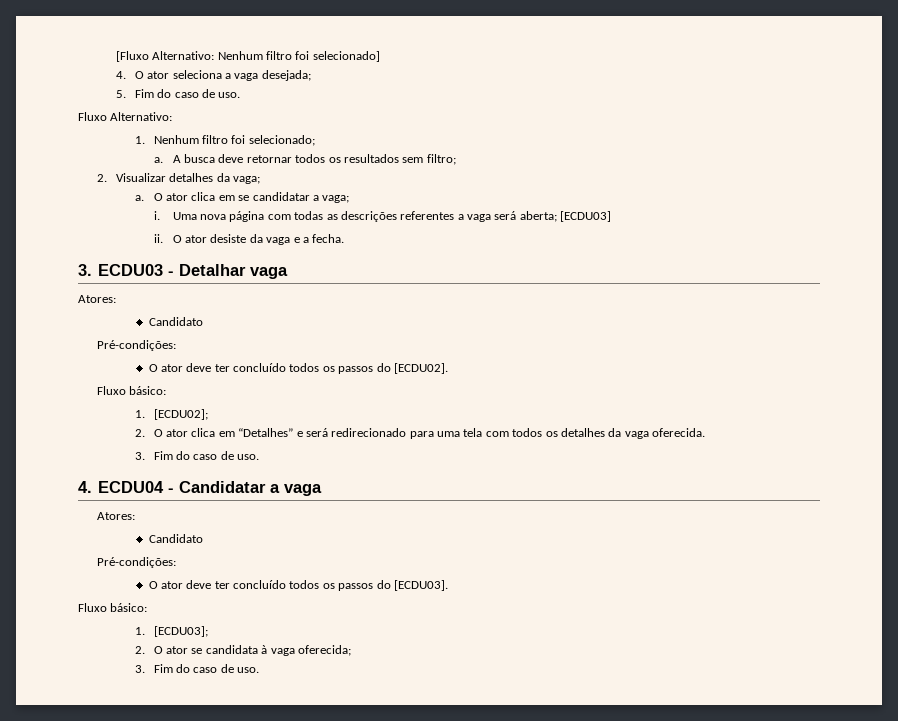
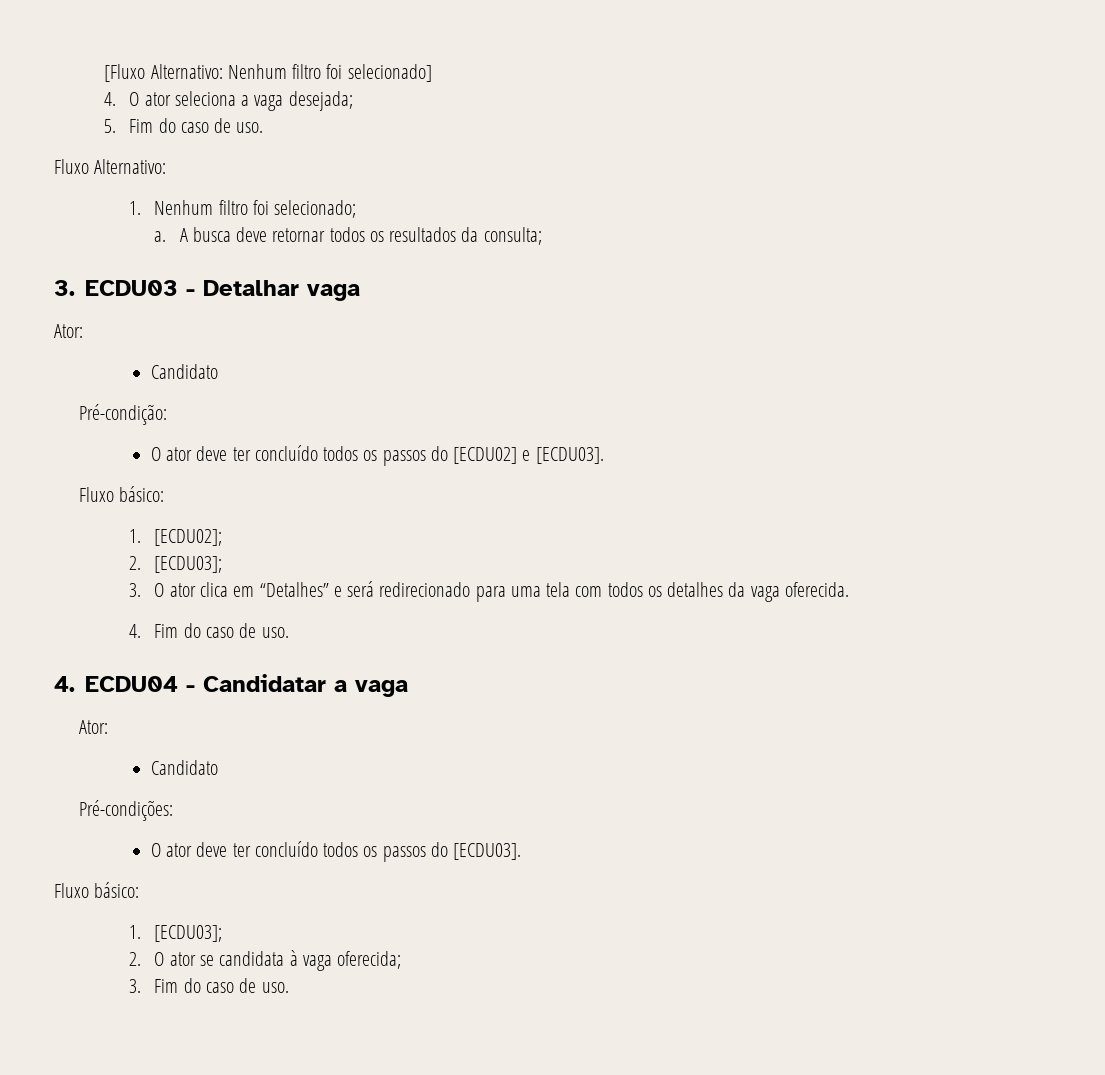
[402,154,456,165] [96,173,260,184] [134,192,350,203] [153,211,612,222] [153,234,345,245] sem filtro; // 2. Visualizar detalhes da vaga; // a. O ator clica em se candidatar a vaga; // i. Uma nova página com todas as descrições referentes a vaga será aberta; [ECDU03] // ii. O ator desiste da vaga e a fecha. -> [461,227,542,245] da consulta;
[78,295,116,303] [148,317,203,326] [96,340,176,351] [148,363,448,374] Atores: // Candidato // Pré-condições: // O ator deve ter concluído todos os passos do [ECDU02]. -> [54,324,83,338] [150,364,218,379] [79,404,168,425] [150,445,604,466] Ator: // Candidato // Pré-condição: // O ator deve ter concluído todos os passos do [ECDU02] e [ECDU03].
(145, 433) none -> [154,556,223,573] [129,583,142,597] [ECDU03]; // 3.
[134,452,145,460] 3. -> [129,624,142,638] 4.
[96,512,135,520] Atores: -> [79,720,109,734] Ator:

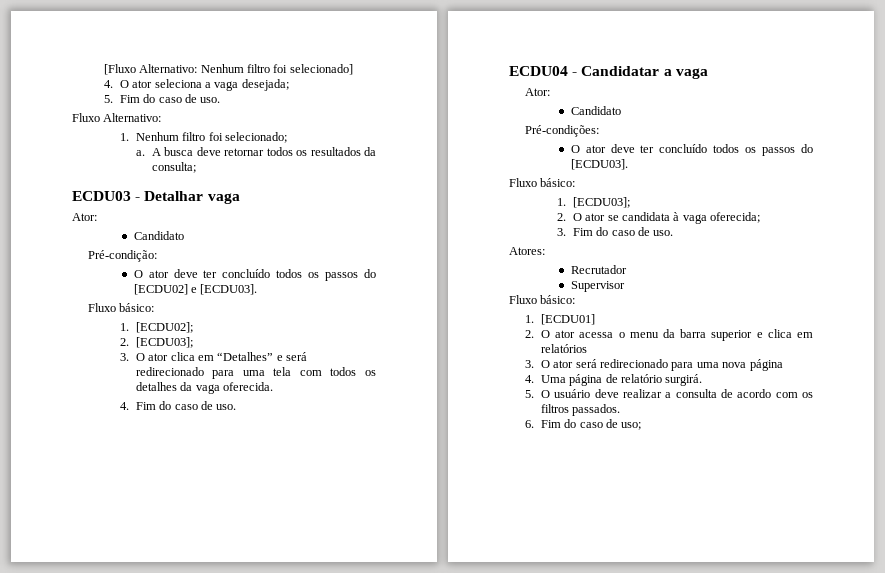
[54,280,75,296] 3. -> (196, 167) none
[54,676,75,692] 4. -> (237, 407) none
(289, 987) none -> [509,247,545,255] [570,265,627,274] [570,281,625,292] [509,295,576,304] [524,314,595,325] [524,329,813,341] [540,344,587,353] [524,359,783,371] [524,374,703,386] [524,389,813,398] [540,404,621,416] [524,419,642,430] // Atores: // Recrutador // Supervisor // Fluxo básico: // 1. [ECDU01] // 2. O ator acessa o menu da barra superior e clica em relatórios // 3. O ator será redirecionado para uma nova página // 4. Uma página de relatório surgirá. // 5. O usuário deve realizar a consulta de acordo com os filtros passados. // 6. Fim do caso de uso;

